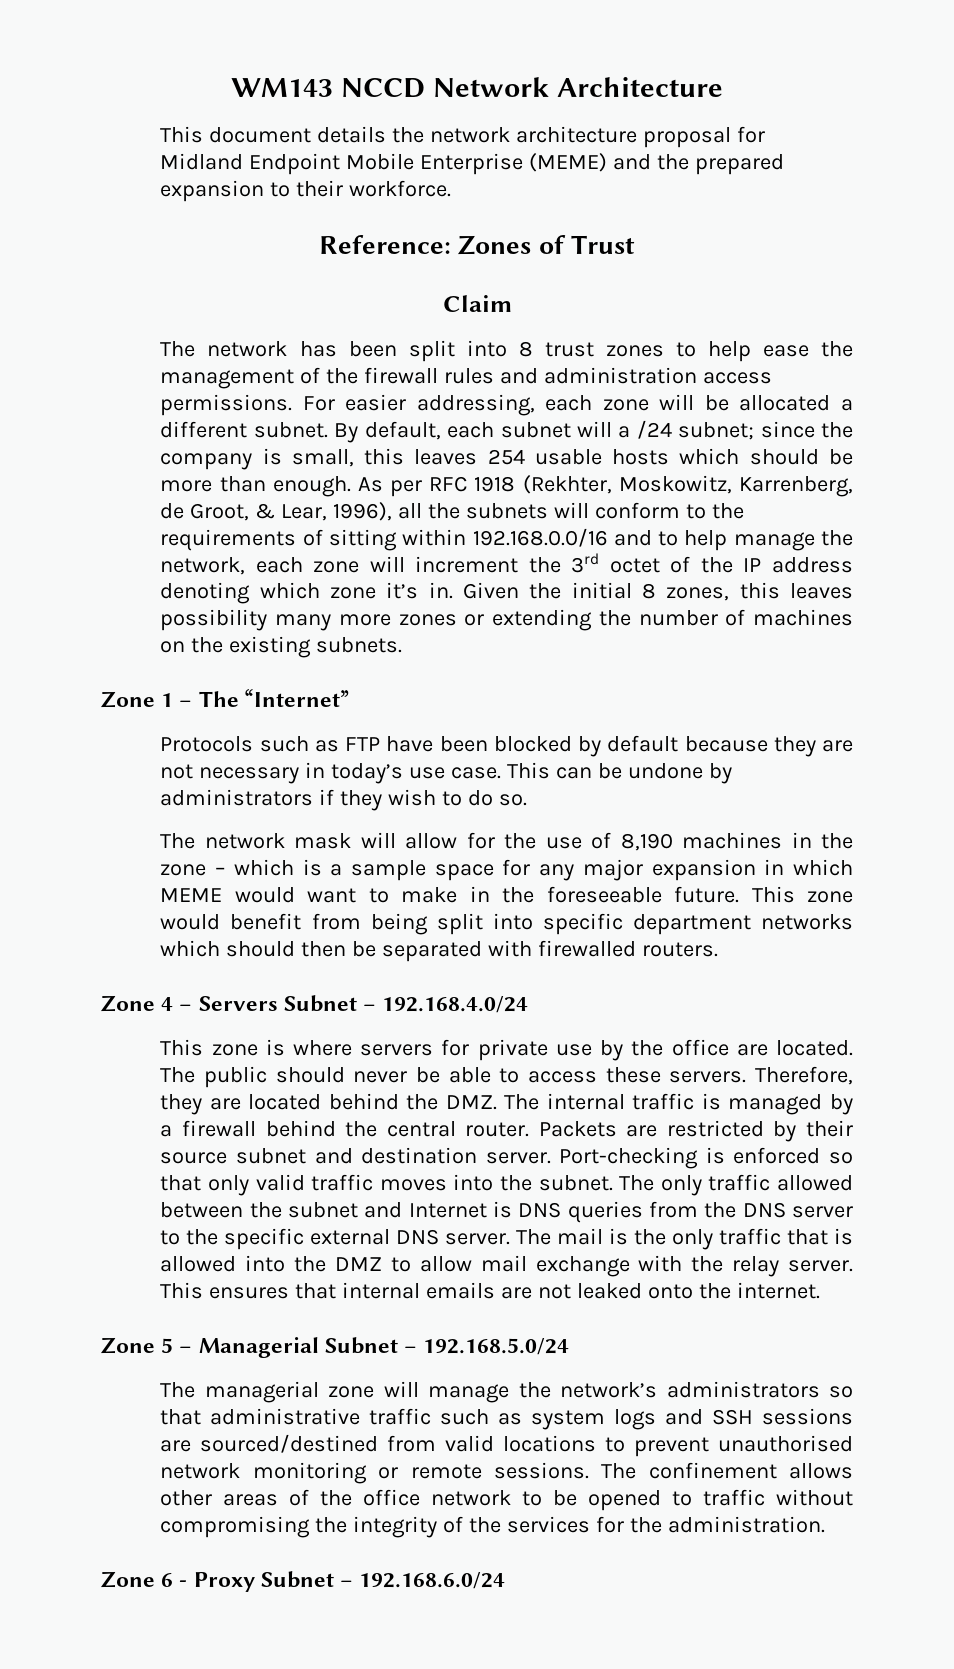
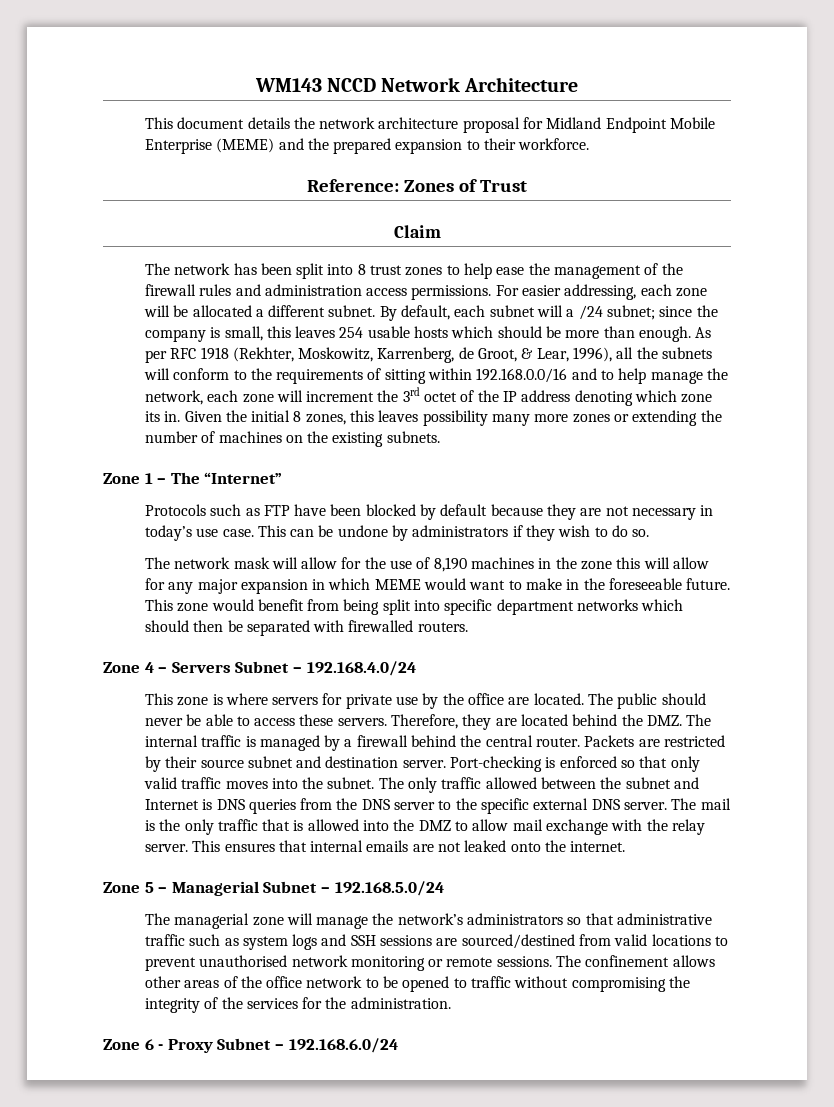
[386,582,419,599] it’s -> [144,411,160,422] its
[215,859,494,881] – which is a sample space -> [616,557,709,569] this will allow

